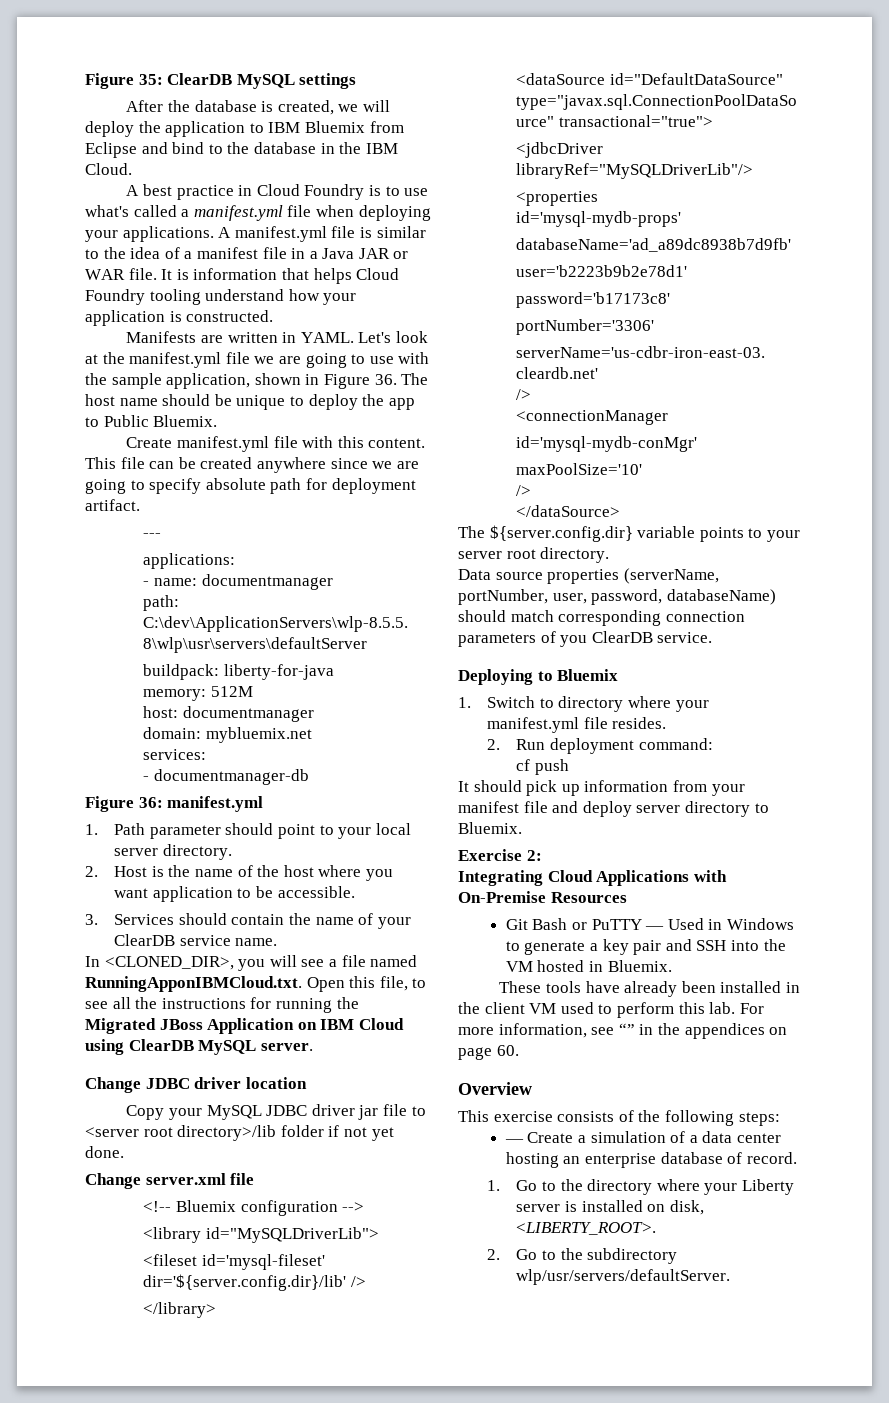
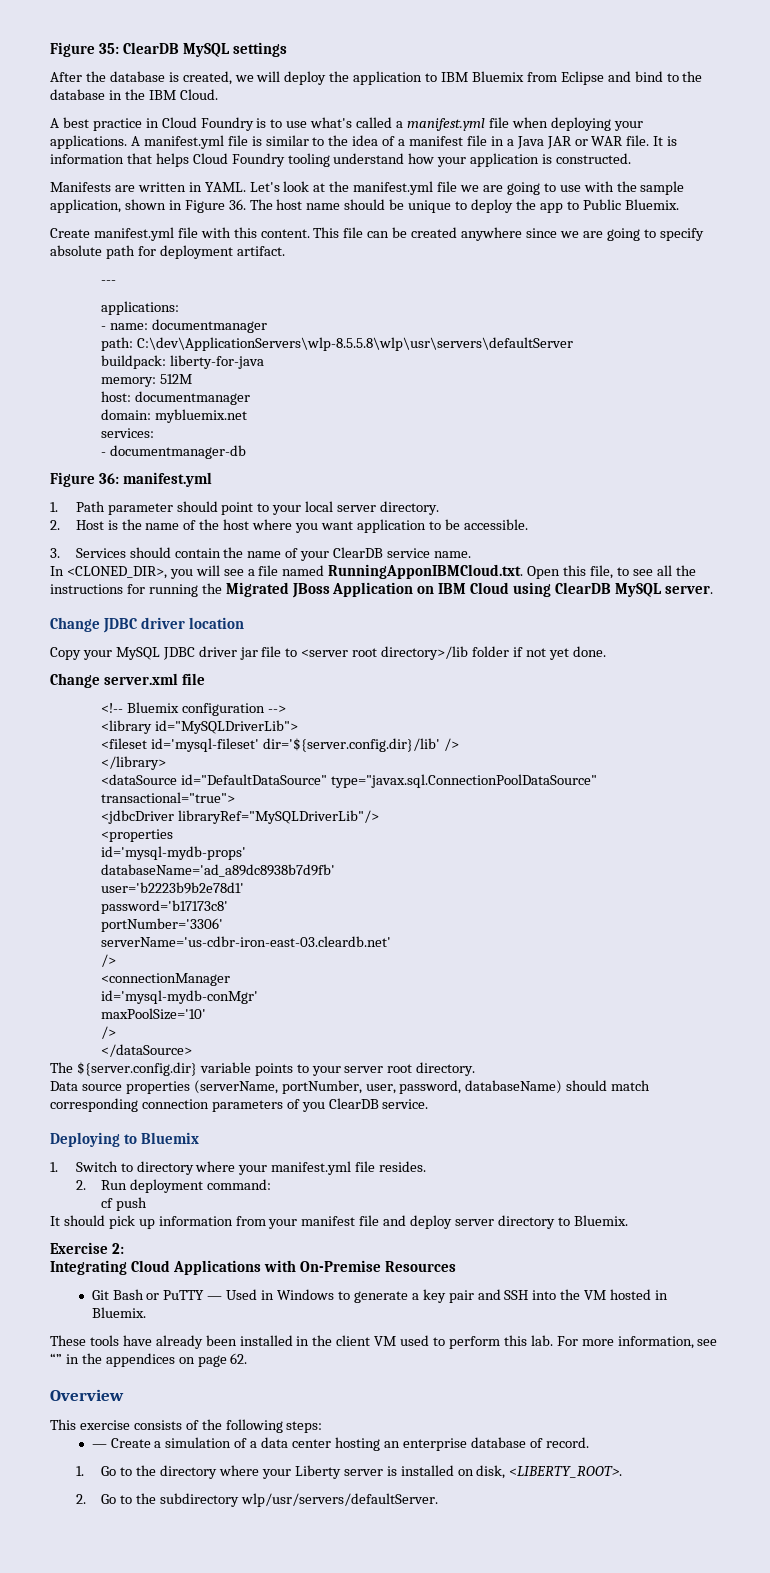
[496,1045,519,1056] 60. -> [230,1353,248,1364] 62.

